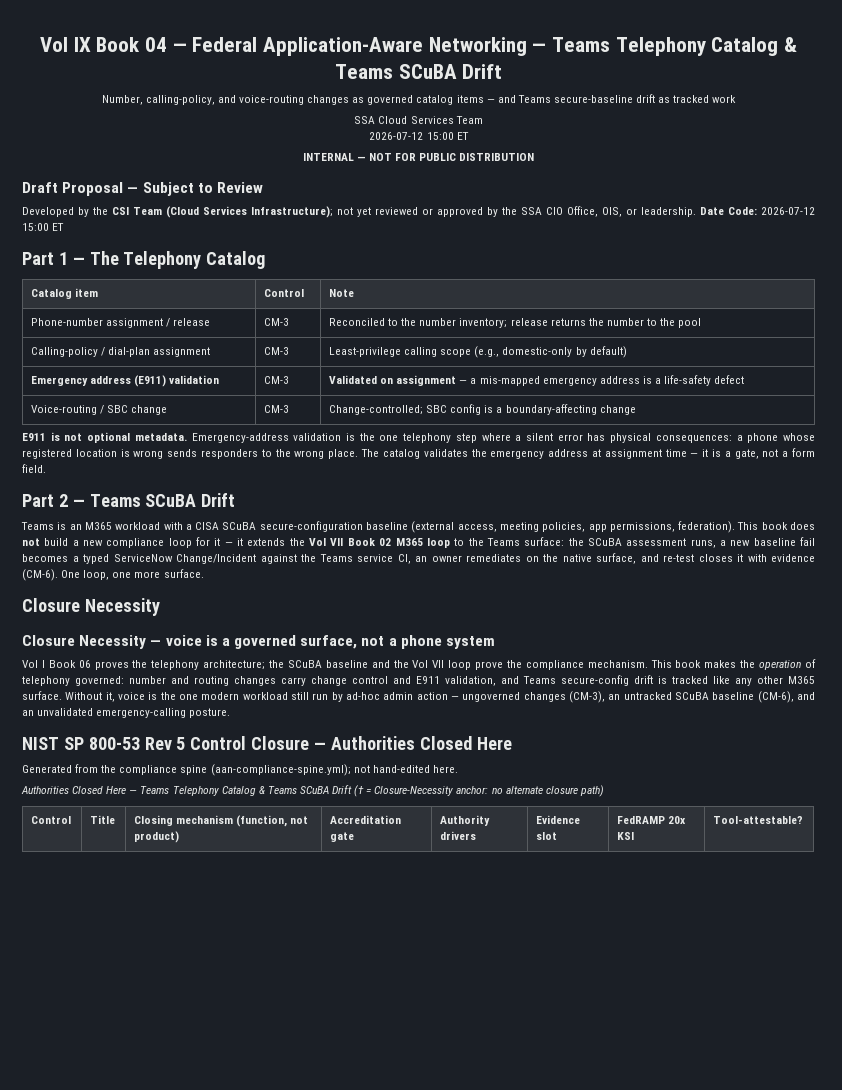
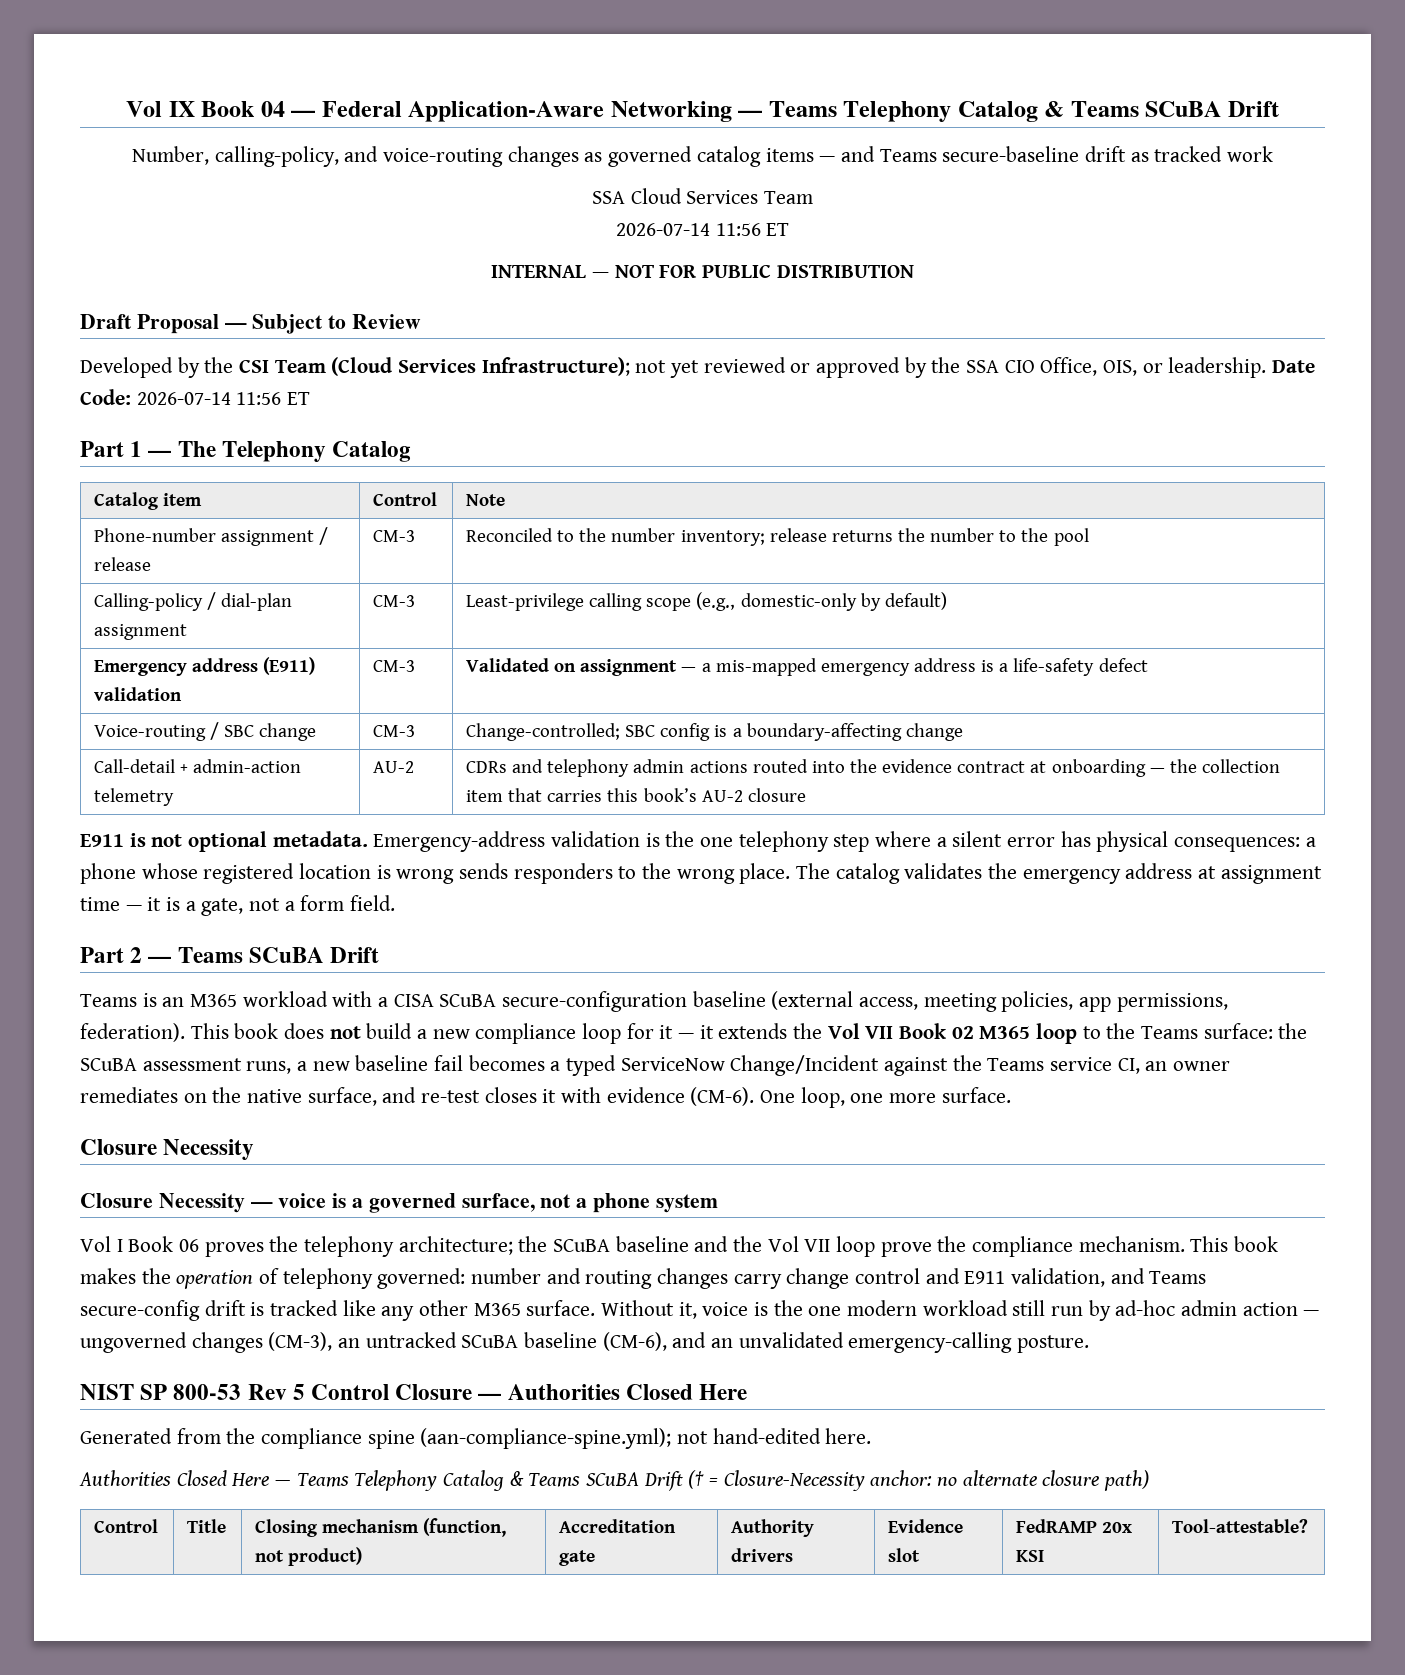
[369,132,454,140] 2026-07-12 15:00 -> [615,223,761,236] 2026-07-14 11:56
[761,207,815,215] [22,223,49,231] 2026-07-12 15:00 -> [136,392,282,405] 2026-07-14 11:56
(636, 410) none -> [94,759,302,773] [94,788,175,806] [373,761,415,773] [466,759,1280,777] [466,788,806,802] // Call-detail + admin-action telemetry | AU-2 | CDRs and telephony admin actions routed into the evidence contract at onboarding — the collection item that carries this book’s AU-2 closure

